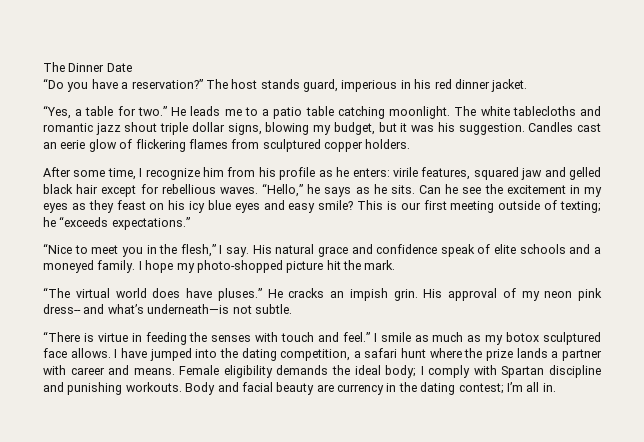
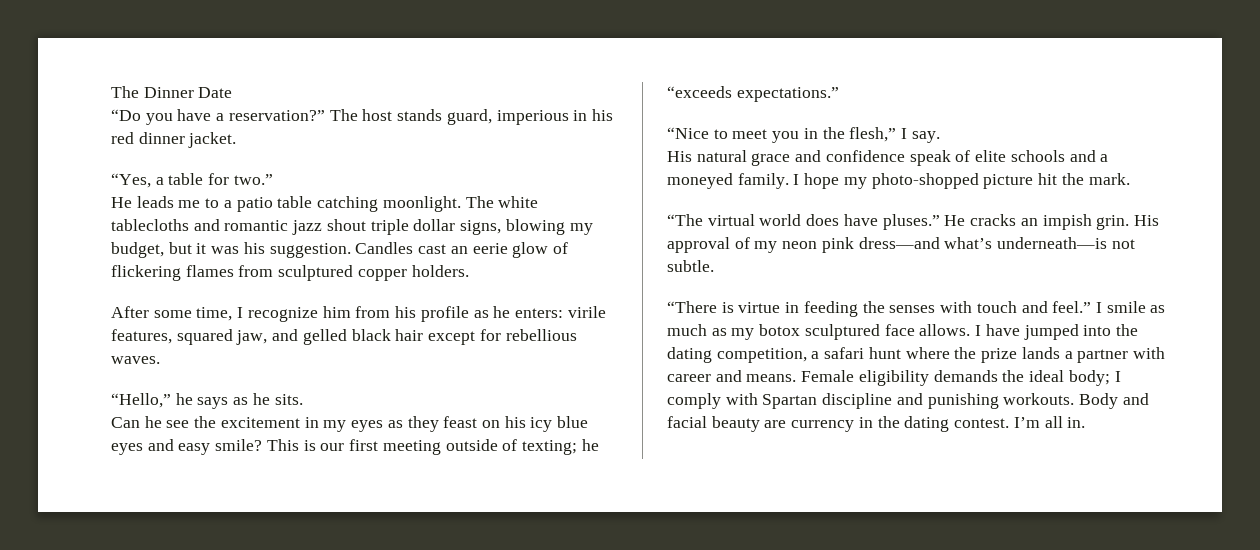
(167, 111) none -> (273, 179) //
[521,168,543,180] jaw -> [236,330,268,345] jaw,
(258, 190) none -> (160, 360) //
(415, 189) none -> (303, 399) //
(250, 252) none -> (940, 137) //
[43,304,105,314] dress-- and -> [858,237,940,249] dress—and
[458,383,504,394] contest; -> [954,418,1010,428] contest.

